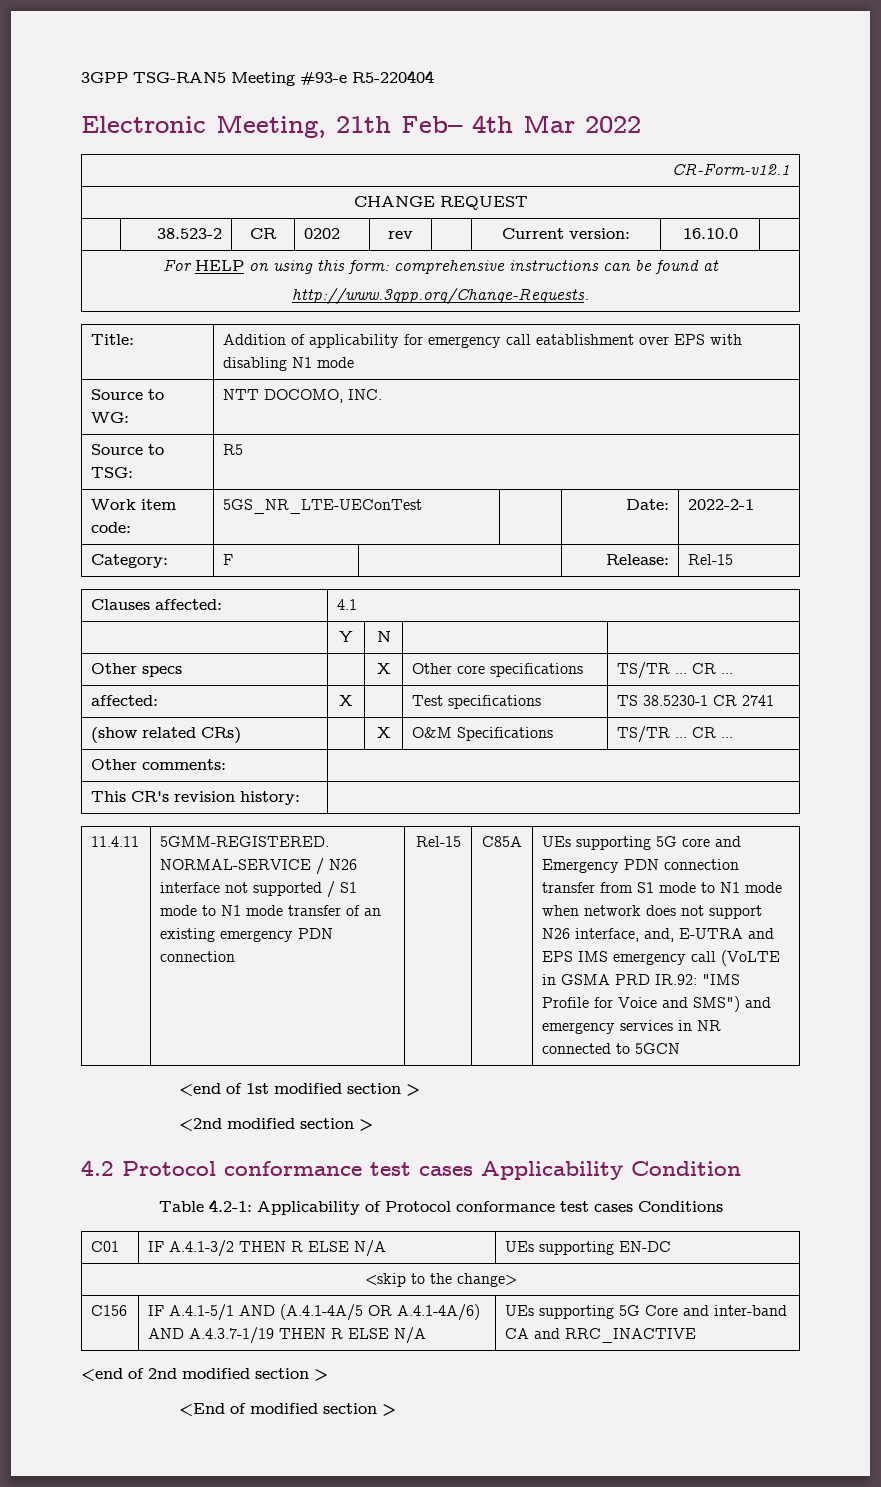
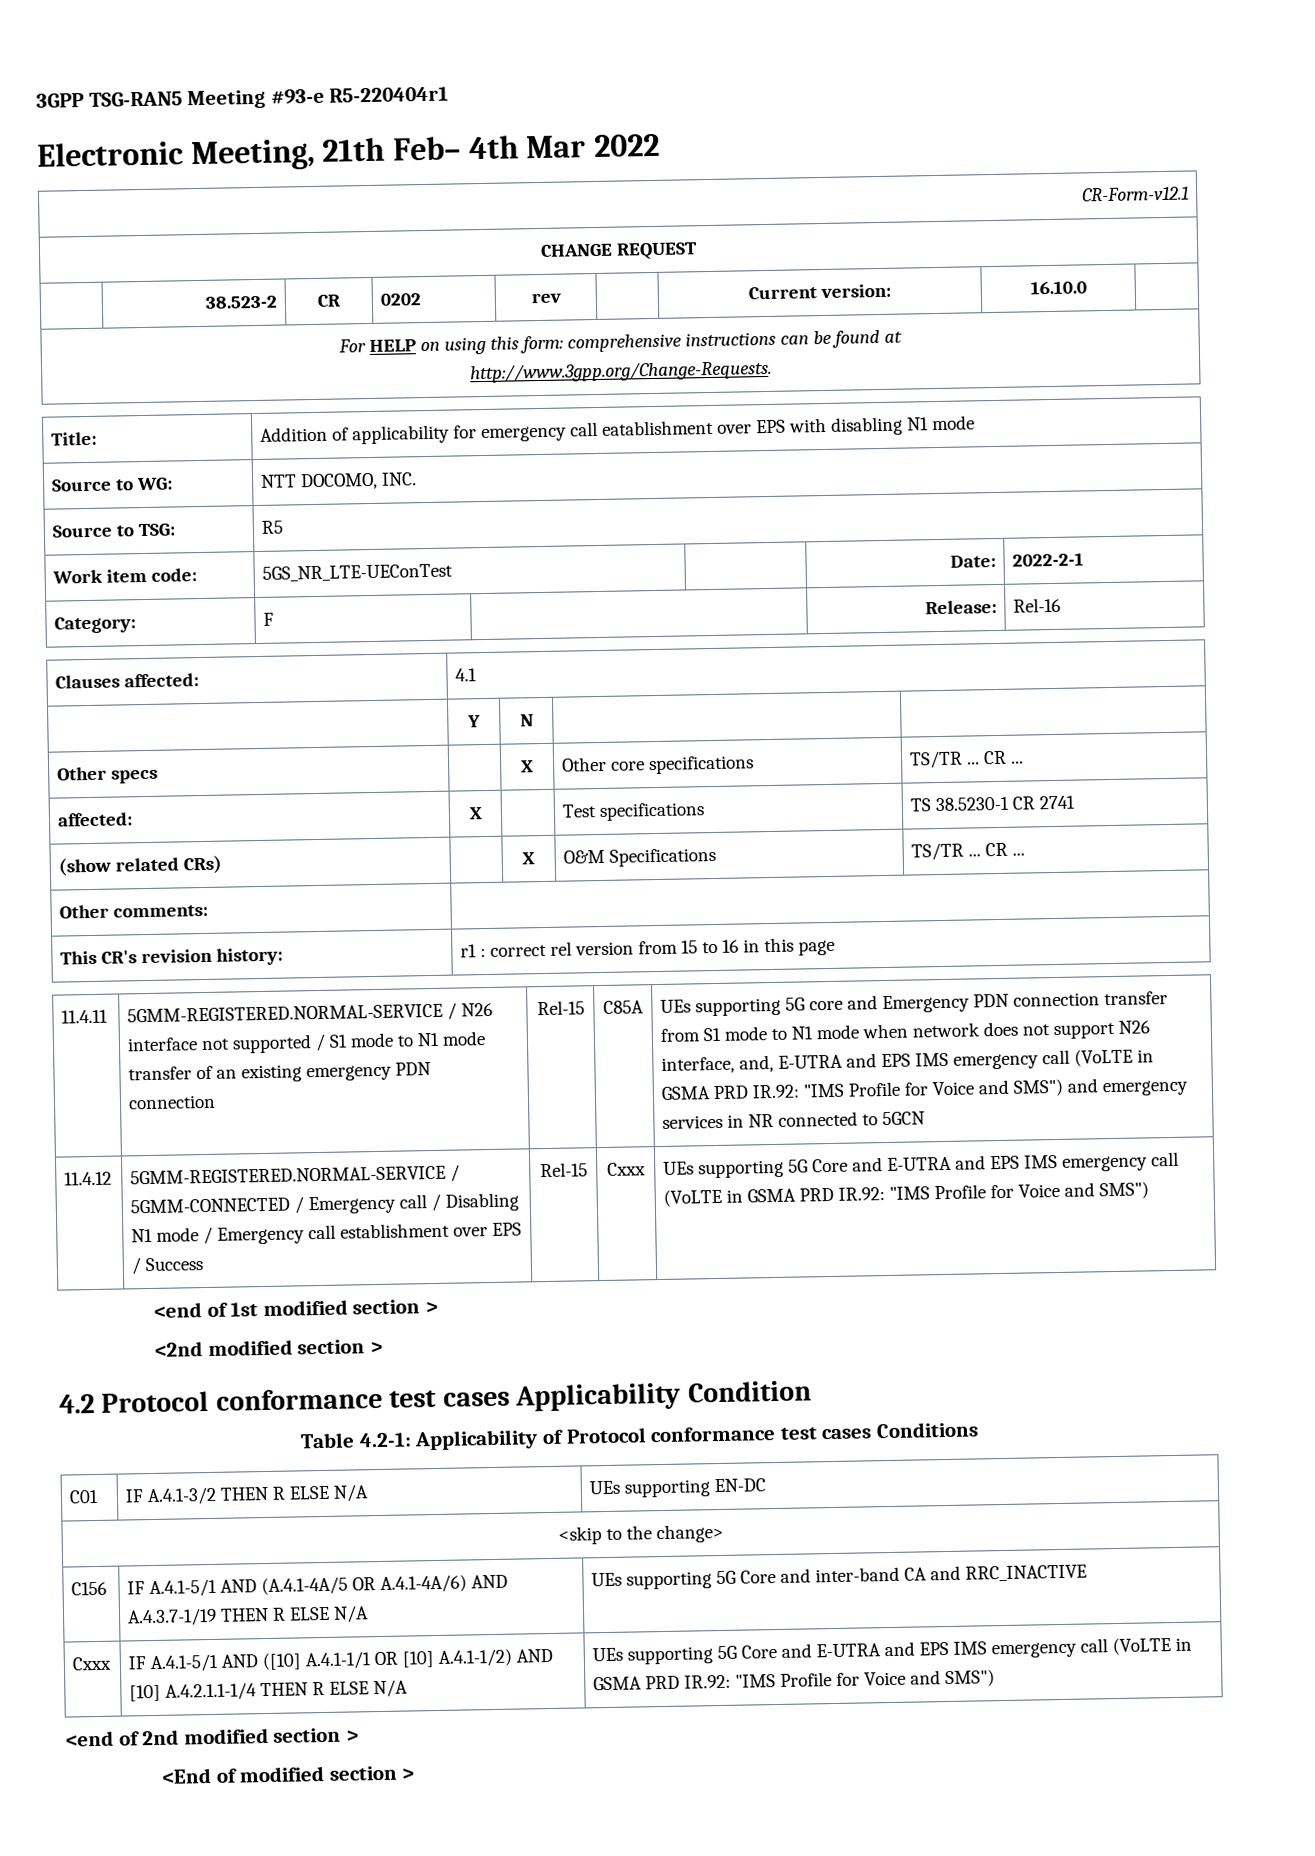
[352,70,434,83] R5-220404 -> [329,86,450,103] R5-220404r1
[688,554,734,565] Rel-15 -> [1013,597,1062,613] Rel-16
(301, 798) none -> [460,937,836,958] r1 : correct rel version from 15 to 16 in this page
(681, 1048) none -> [64,1171,113,1186] [130,1164,461,1185] [130,1192,520,1215] [131,1222,523,1245] [131,1257,204,1275] [539,1162,588,1178] [607,1162,646,1176] [663,1151,1180,1179] [663,1181,1150,1207] // 11.4.12 | 5GMM-REGISTERED.NORMAL-SERVICE / 5GMM-CONNECTED / Emergency call / Disabling N1 mode / Emergency call establishment over EPS / Success | Rel-15 | Cxxx | UEs supporting 5G Core and E-UTRA and EPS IMS emergency call (VoLTE in GSMA PRD IR.92: "IMS Profile for Voice and SMS")
(697, 1335) none -> [72,1656,112,1671] [128,1648,554,1673] [129,1679,409,1702] [592,1637,1193,1665] [593,1669,996,1691] // Cxxx | IF A.4.1-5/1 AND ([10] A.4.1-1/1 OR [10] A.4.1-1/2) AND [10] A.4.2.1.1-1/4 THEN R ELSE N/A | UEs supporting 5G Core and E-UTRA and EPS IMS emergency call (VoLTE in GSMA PRD IR.92: "IMS Profile for Voice and SMS")

